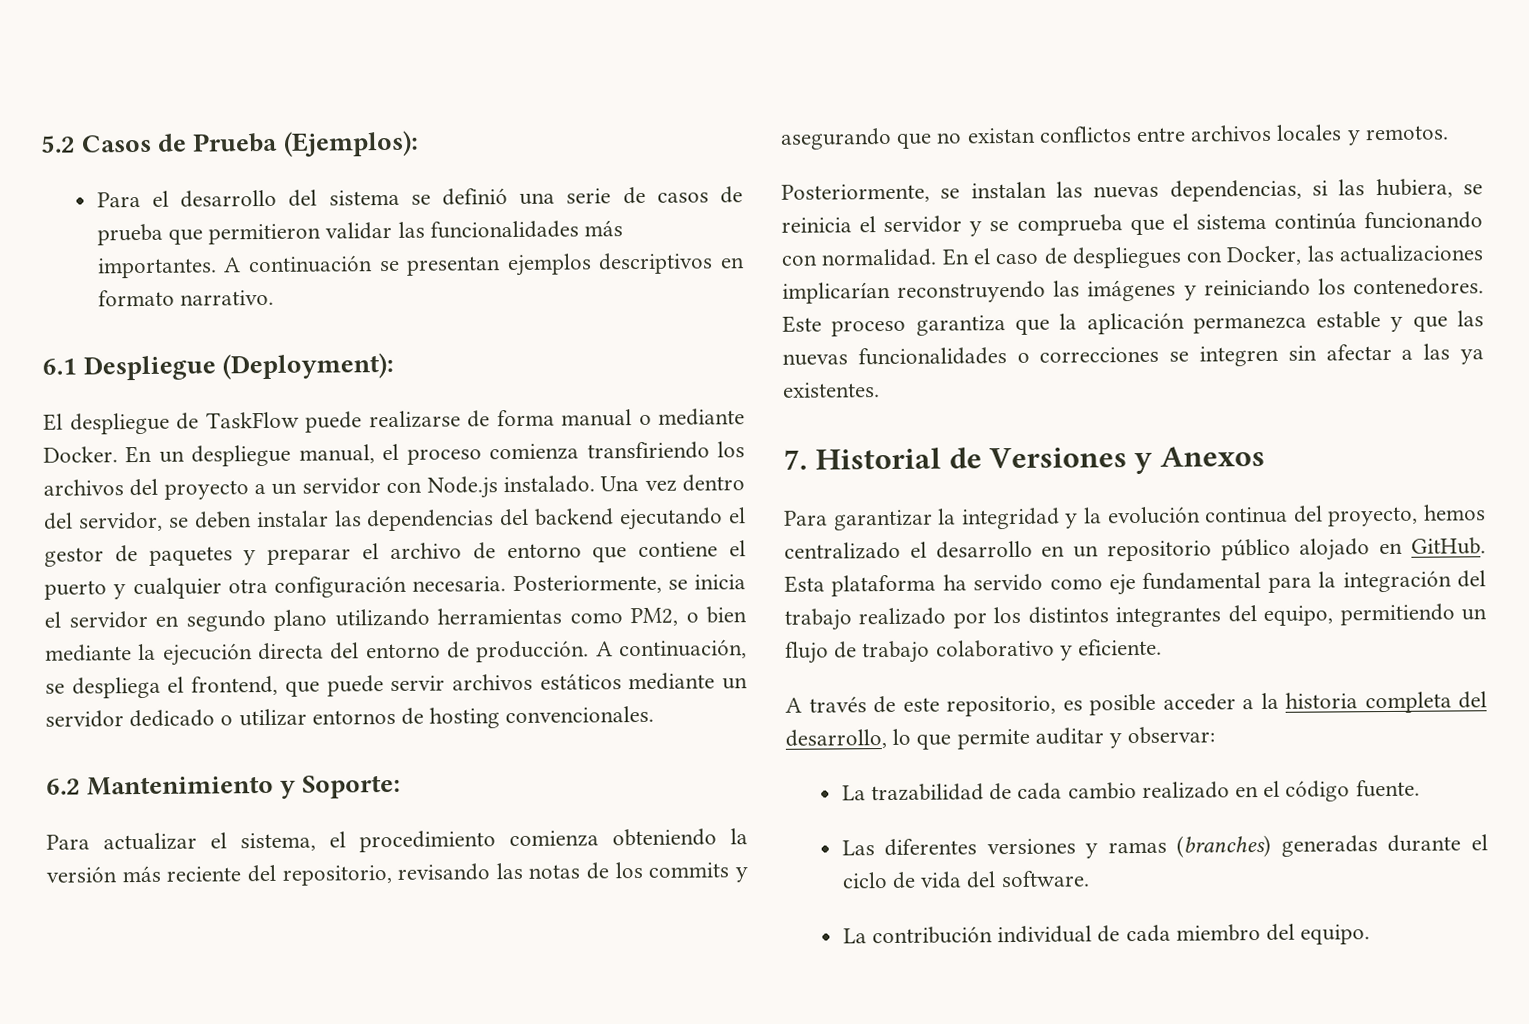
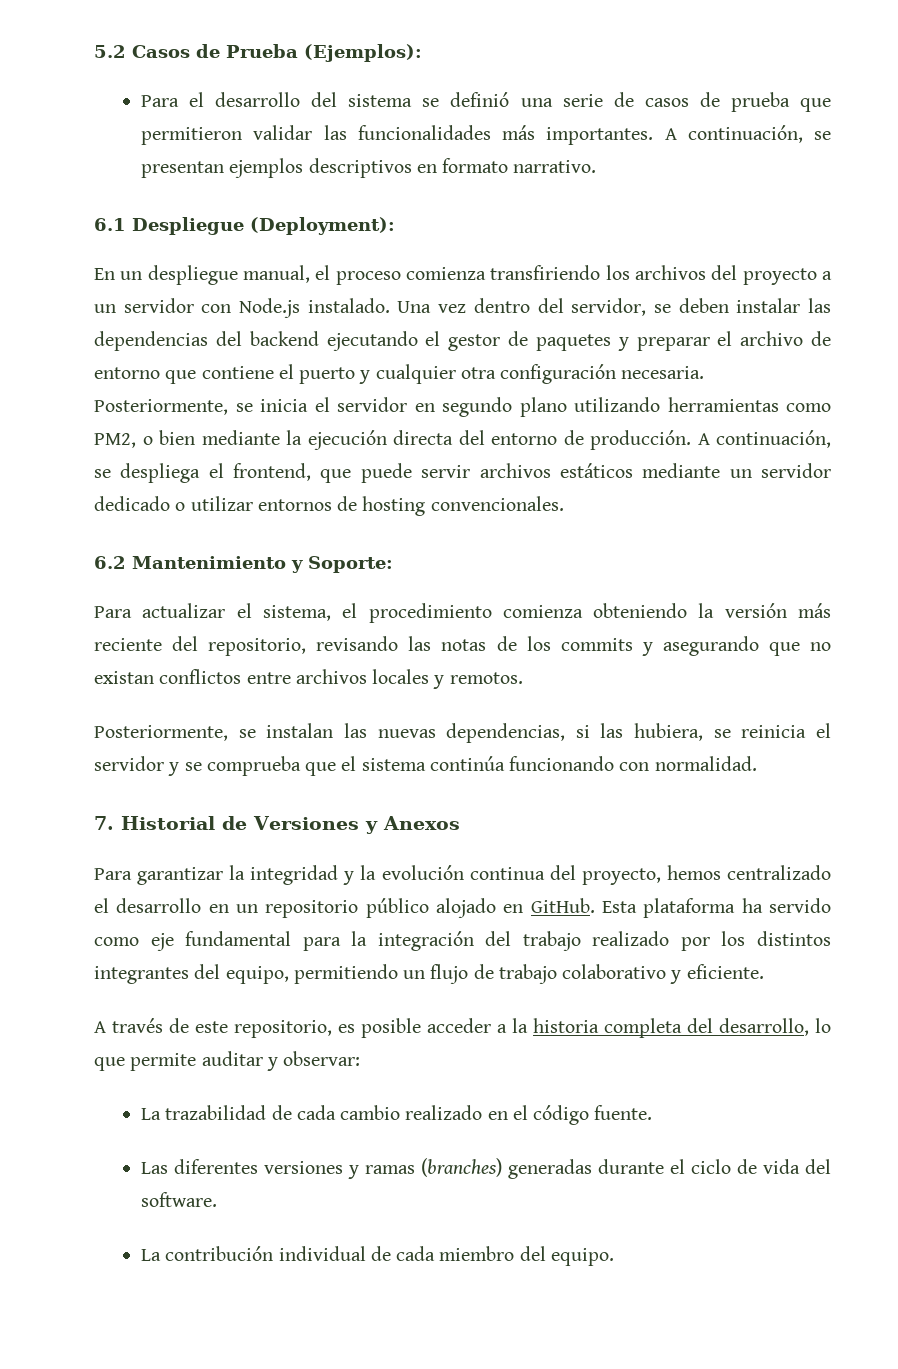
[247,255,373,274] continuación -> [687,125,803,143] continuación,
[43,408,745,435] [43,446,118,463] El despliegue de TaskFlow puede realizarse de forma manual o mediante Docker. -> (395, 226) none
[941,244,1484,269] [782,277,1484,304] [782,310,1484,337] [782,343,1484,367] [782,382,880,398] En el caso de despliegues con Docker, las actualizaciones implicarían reconstruyendo las imágenes y reiniciando los contenedores. Este proceso garantiza que la aplicación permanezca estable y que las nuevas funcionalidades o correcciones se integren sin afectar a las ya existentes. -> (757, 763) none

